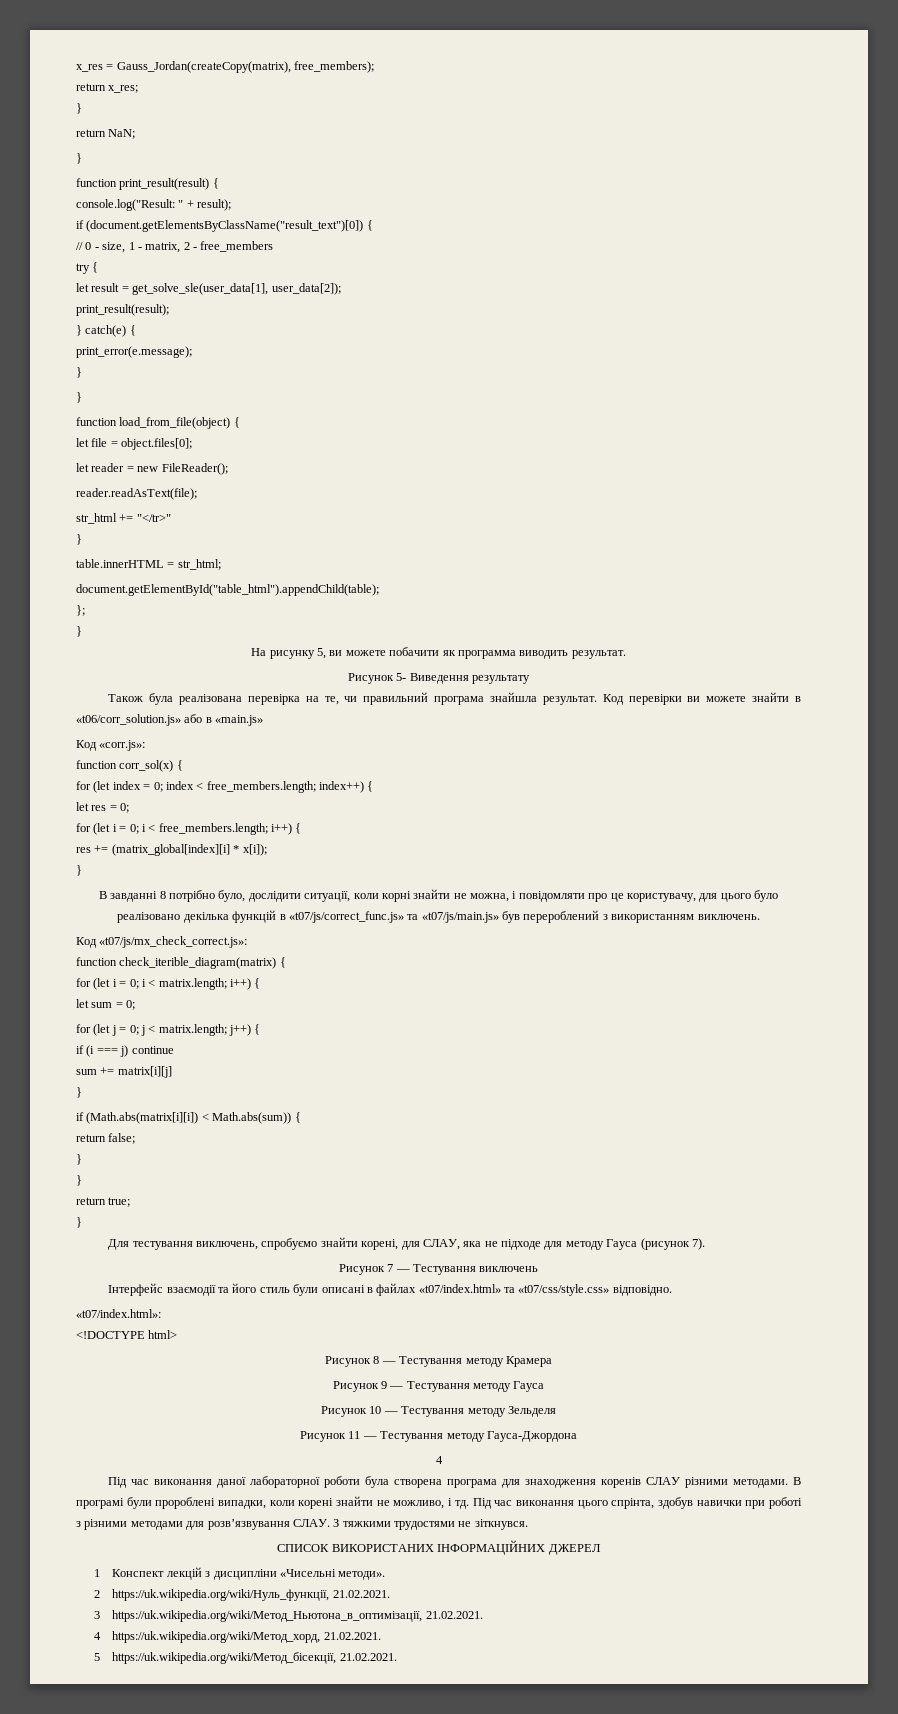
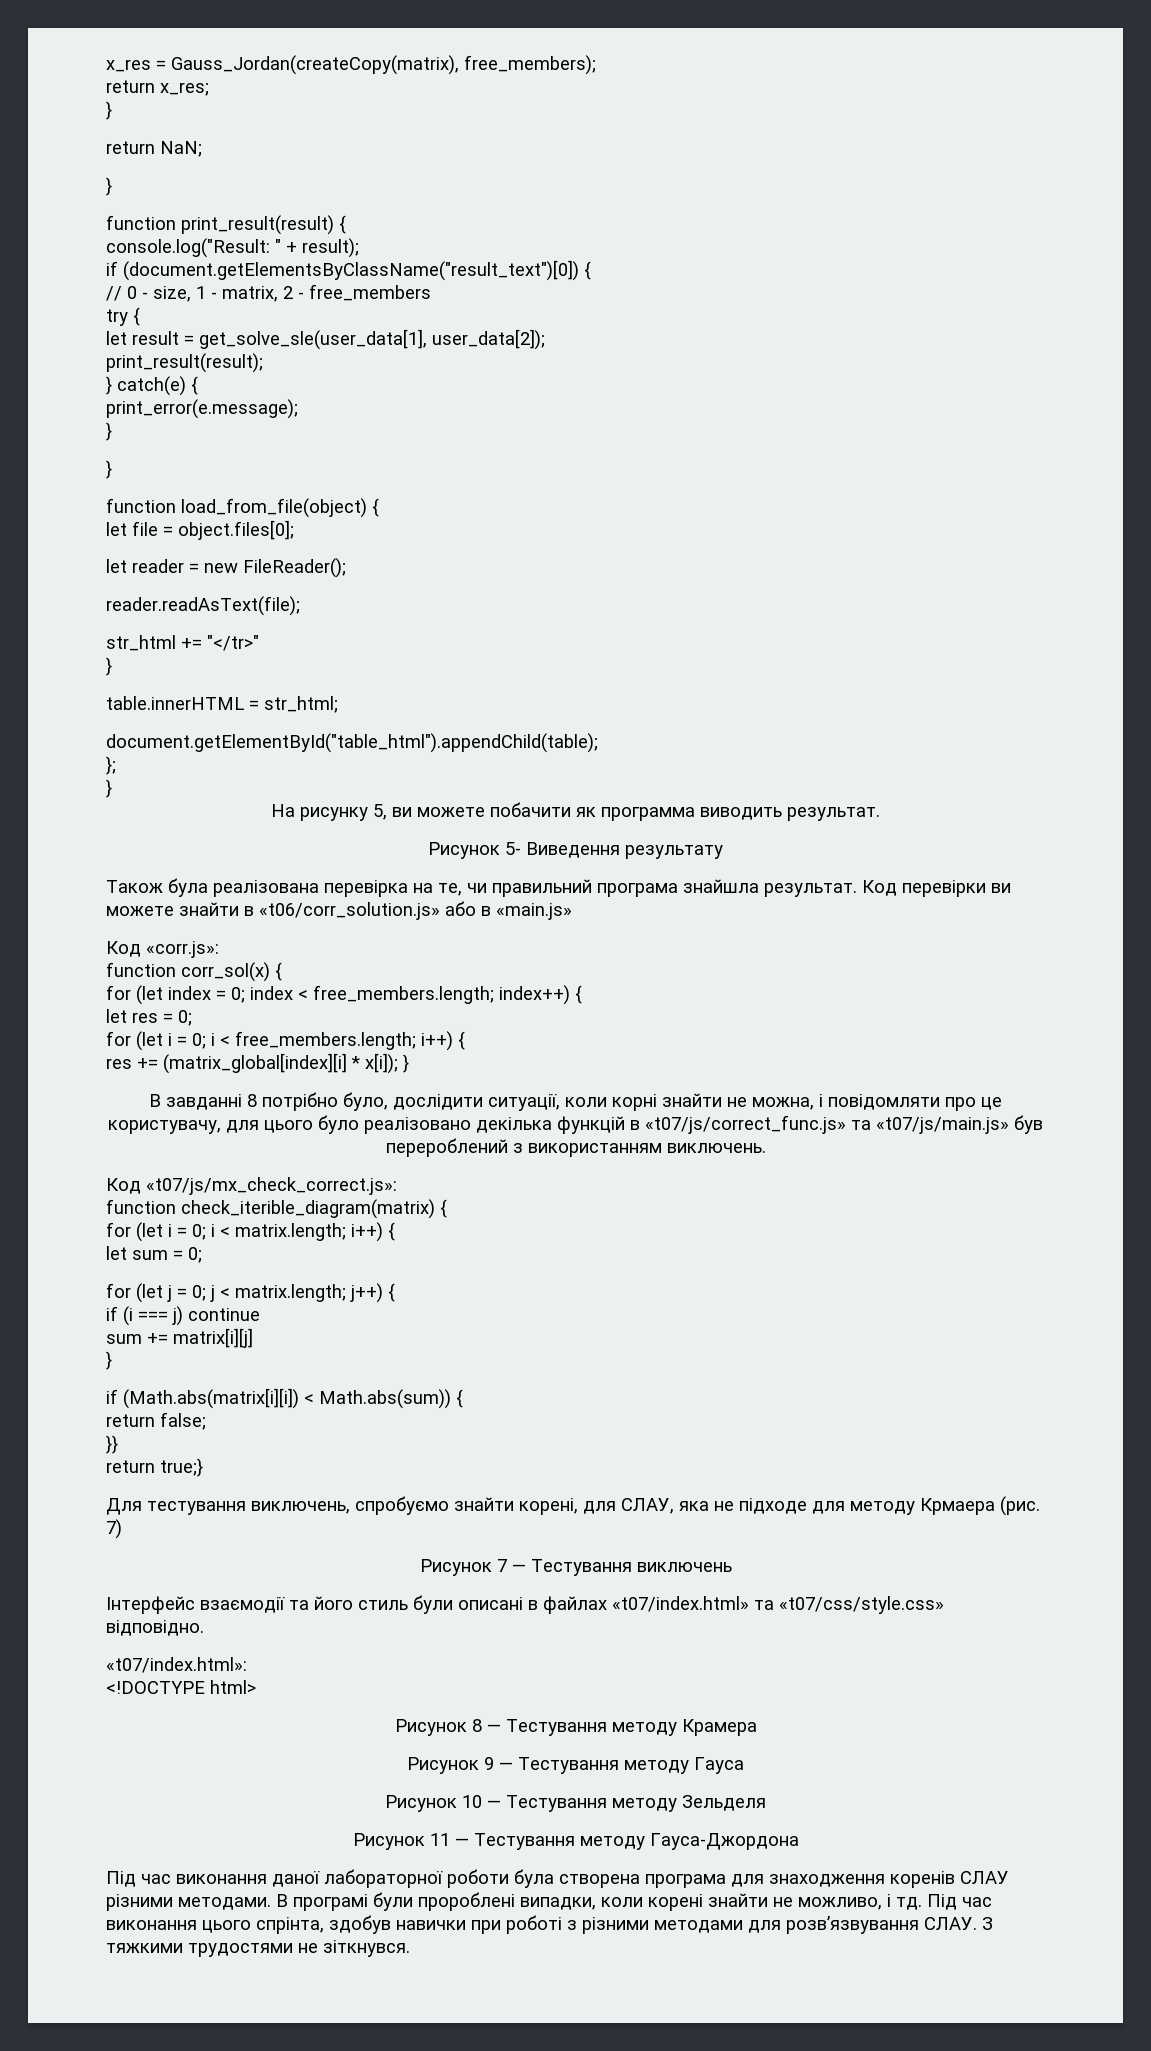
(267, 850) // -> (398, 1063) none
[76,1154,82,1165] [76,1175,82,1186] [76,1197,131,1207] [76,1217,82,1228] } // } // return true; // } -> [106,1435,118,1454] [106,1458,203,1477] }} // return true;}
[606,1238,705,1250] Гауса (рисунок 7). -> [920,1496,1040,1516] [106,1519,122,1539] Крмаера (рис. 7)
[435,1456,443,1464] // 4 -> (799, 1841) none
[277,1540,601,1555] [94,1567,386,1580] [94,1589,390,1601] [94,1610,483,1622] [94,1631,381,1643] [94,1652,397,1664] // СПИСОК ВИКОРИСТАНИХ ІНФОРМАЦІЙНИХ ДЖЕРЕЛ // 1 Конспект лекцій з дисципліни «Чисельні методи». // 2 https://uk.wikipedia.org/wiki/Нуль_функції, 21.02.2021. // 3 https://uk.wikipedia.org/wiki/Метод_Ньютона_в_оптимізації, 21.02.2021. // 4 https://uk.wikipedia.org/wiki/Метод_хорд, 21.02.2021. // 5 https://uk.wikipedia.org/wiki/Метод_бісекції, 21.02.2021. -> (410, 1948) none

